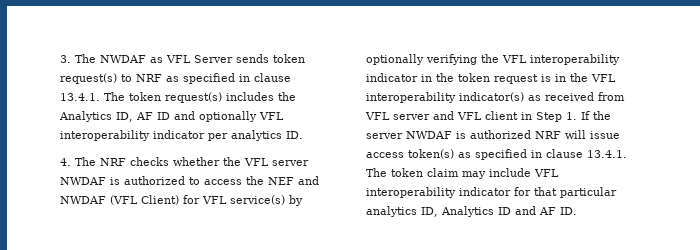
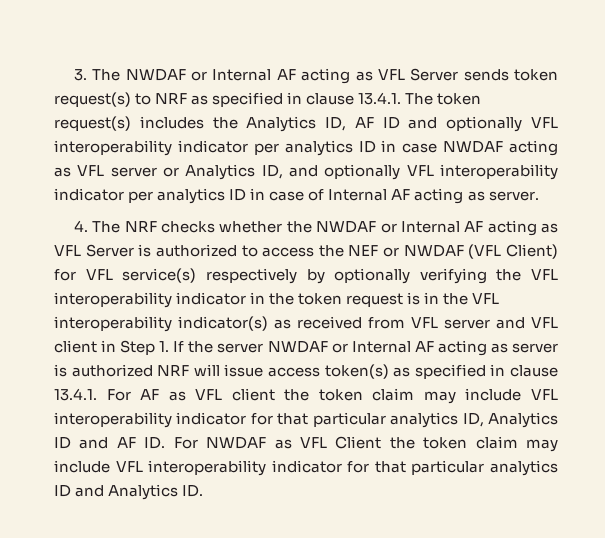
(146, 59) none -> [191,68,351,84] or Internal AF acting
[286,131,303,139] ID. -> [358,140,558,156] [54,164,558,180] [54,188,539,204] ID in case NWDAF acting as VFL server or Analytics ID, and optionally VFL interoperability indicator per analytics ID in case of Internal AF acting as server.
[244,158,309,166] [60,177,106,185] VFL server NWDAF -> [316,220,559,236] [54,244,134,257] NWDAF or Internal AF acting as VFL Server
[298,176,319,185] and -> [383,247,400,257] or
(285, 200) none -> [205,268,297,284] respectively
(452, 135) none -> [331,340,559,356] or Internal AF acting as server
[366,168,387,177] The -> [106,388,310,401] For AF as VFL client the
(577, 211) none -> [173,436,559,452] [54,460,558,476] [54,484,204,500] For NWDAF as VFL Client the token claim may include VFL interoperability indicator for that particular analytics ID and Analytics ID.

